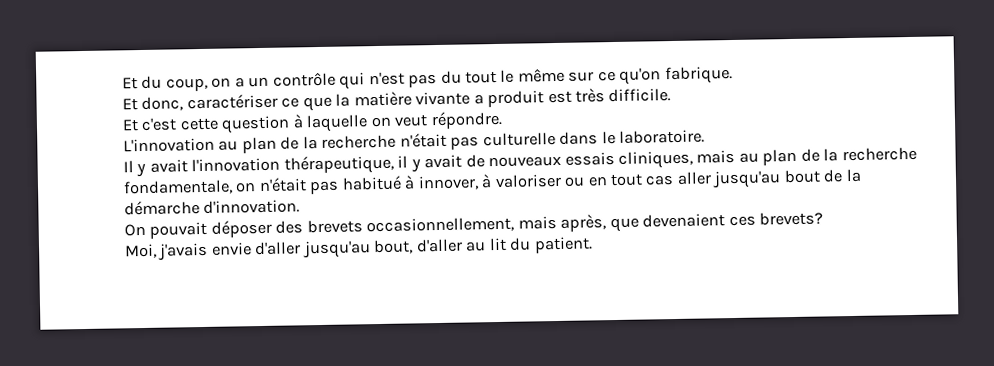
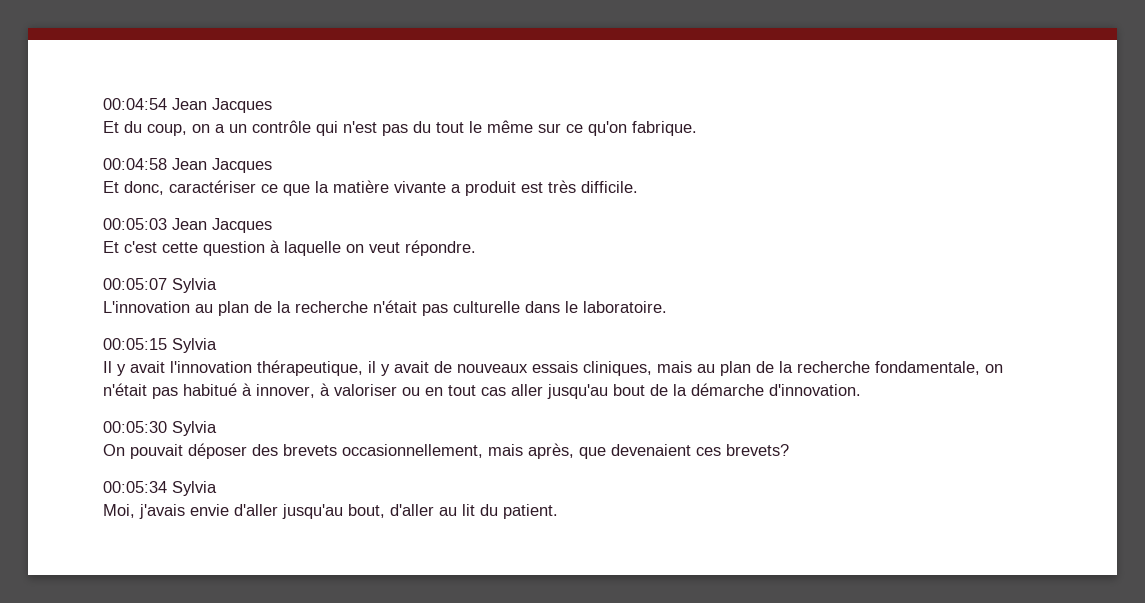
(122, 83) none -> [103,98,272,113] 00:04:54 Jean Jacques //
(733, 75) none -> [103,158,272,173] // 00:04:58 Jean Jacques
(672, 95) none -> [103,218,272,233] // 00:05:03 Jean Jacques
(503, 120) none -> [103,278,217,293] // 00:05:07 Sylvia
(706, 136) none -> [103,338,217,353] // 00:05:15 Sylvia
(301, 206) none -> [103,421,217,436] // 00:05:30 Sylvia
(824, 218) none -> [103,481,217,496] // 00:05:34 Sylvia

